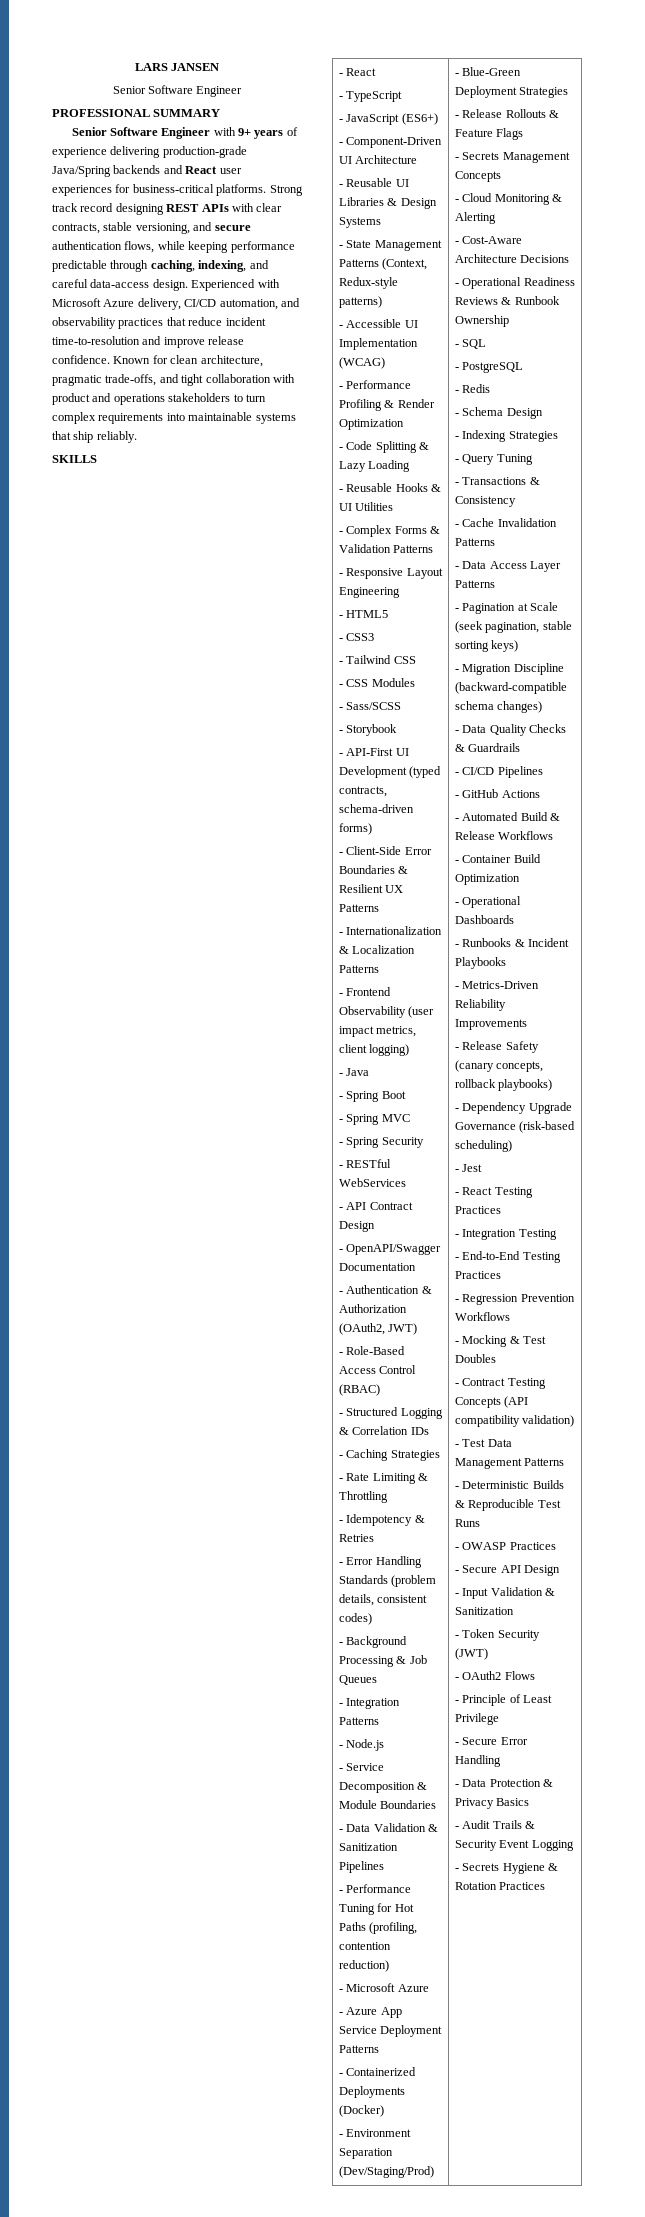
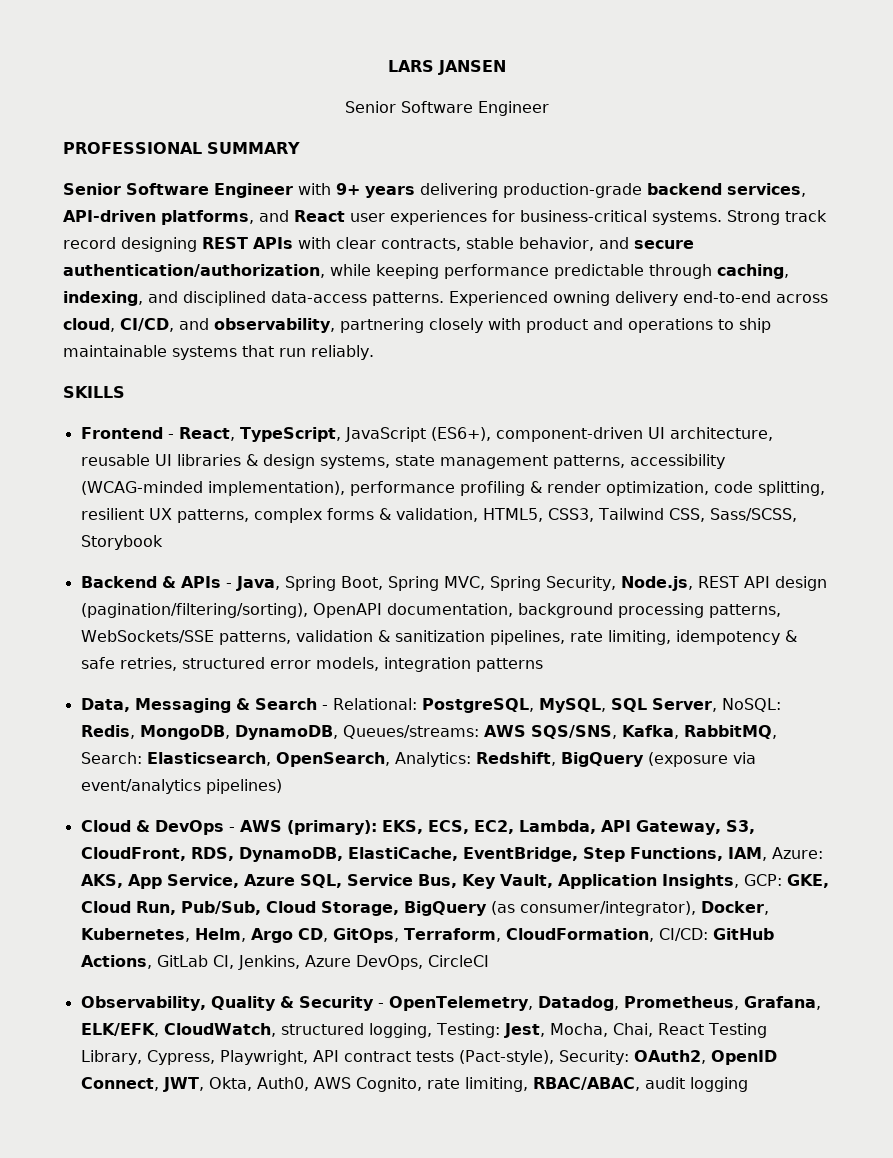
[286,127,298,136] [52,146,247,158] [52,165,161,177] of experience delivering production-grade Java/Spring backends -> [420,183,806,198] [63,210,254,225] delivering production-grade backend services, API-driven platforms,
[216,184,267,196] platforms. -> [652,211,722,225] systems.
[135,223,190,234] versioning, -> [519,237,594,251] behavior,
[52,241,155,253] authentication flows, -> [63,264,325,278] authentication/authorization,
[52,279,280,291] [52,298,300,310] [52,317,266,329] [52,336,245,348] [52,355,263,367] [52,374,295,386] [52,393,266,405] [52,412,185,424] careful data-access design. Experienced with Microsoft Azure delivery, CI/CD automation, and observability practices that reduce incident time-to-resolution and improve release confidence. Known for clean architecture, pragmatic trade-offs, and tight collaboration with product and operations stakeholders to turn complex requirements into -> [183,291,828,306] [63,318,771,333] disciplined data-access patterns. Experienced owning delivery end-to-end across cloud, CI/CD, and observability, partnering closely with product and operations to ship
[73,431,94,443] ship -> [279,348,306,357] run
[339,68,377,76] [339,91,403,102] [339,113,438,125] [339,137,443,148] [339,155,418,164] [339,178,409,187] [339,197,437,209] [339,217,382,228] [339,240,442,251] [339,258,428,270] [339,277,399,289] [339,296,383,308] [339,319,418,328] [339,338,419,350] [339,357,386,369] [339,380,412,389] [339,399,435,411] [339,419,405,430] [339,441,430,453] [339,460,411,472] [339,483,442,492] [339,502,394,511] [339,525,441,537] [339,544,434,553] [339,568,443,579] [339,587,401,598] [339,610,389,618] [339,633,375,641] [339,655,416,664] [339,678,415,687] [339,702,402,710] [339,724,398,736] [339,748,409,756] [339,766,442,778] [339,786,388,797] [339,804,415,813] [339,823,373,835] [339,846,432,855] [339,865,409,874] [339,884,404,893] [339,904,380,912] [339,926,443,935] [339,945,416,954] [339,965,380,973] [339,987,392,996] [339,1006,435,1018] [339,1026,417,1037] [339,1044,410,1056] [339,1068,370,1076] [339,1091,406,1102] [339,1114,410,1125] [339,1137,424,1148] [339,1159,392,1168] [339,1178,407,1187] [339,1202,413,1210] [339,1221,376,1232] [339,1244,442,1255] [339,1263,417,1271] [339,1285,432,1294] [339,1304,408,1313] [339,1323,418,1335] [339,1346,406,1355] [339,1365,417,1374] [339,1384,381,1396] [339,1407,443,1419] [339,1426,429,1435] [339,1449,440,1461] [339,1473,429,1484] [339,1491,389,1503] [339,1514,425,1526] [339,1534,375,1542] [339,1556,422,1568] [339,1575,437,1587] [339,1594,428,1606] [339,1613,373,1625] [339,1636,408,1648] [339,1655,427,1667] [339,1675,378,1685] [339,1698,401,1709] [339,1717,380,1725] [339,1739,385,1751] [339,1763,385,1771] [339,1782,428,1793] [339,1800,437,1809] [339,1823,439,1832] [339,1843,399,1851] [339,1861,385,1873] [339,1884,412,1893] [339,1903,414,1915] [339,1922,418,1934] [339,1942,392,1950] [339,1960,390,1972] [339,1983,429,1992] [339,2007,402,2018] [339,2025,443,2037] [339,2045,380,2053] [339,2067,417,2076] [339,2086,406,2098] [339,2105,385,2117] [339,2129,412,2137] [339,2148,394,2159] [339,2166,435,2178] [455,67,522,76] [455,86,569,98] [455,109,560,118] [455,128,524,140] [455,152,570,163] [455,171,502,182] [455,193,563,205] [455,212,497,224] [455,236,523,244] [455,254,570,263] [455,277,575,289] [455,296,560,305] [455,315,510,327] [455,339,487,349] [455,362,524,373] [455,384,491,393] [455,407,543,419] [455,430,558,442] [455,454,533,465] [455,477,540,485] [455,496,517,507] [455,518,557,527] [455,538,496,546] [455,561,562,572] [455,580,496,588] [455,602,559,614] [455,621,572,633] [455,640,519,652] [455,663,564,675] [455,682,568,694] [455,701,543,713] [455,724,567,736] [455,743,521,752] [455,766,543,778] [455,789,540,798] [455,812,561,821] [455,831,554,840] [455,854,541,863] [455,874,521,885] [455,896,522,908] [455,915,515,924] [455,938,570,947] [455,957,507,969] [455,981,540,989] [455,999,507,1011] [455,1019,528,1030] [455,1041,539,1053] [455,1060,544,1072] [455,1079,553,1091] [455,1102,572,1114] [455,1121,576,1133] [455,1140,513,1152] [455,1164,483,1172] [455,1187,533,1198] [455,1206,502,1214] [455,1229,557,1240] [455,1251,561,1263] [455,1271,502,1279] [455,1294,575,1305] [455,1312,511,1321] [455,1335,547,1347] [455,1354,497,1363] [455,1378,546,1389] [455,1396,529,1408] [455,1415,575,1427] [455,1439,512,1447] [455,1458,565,1469] [455,1480,564,1489] [455,1499,561,1511] [455,1519,481,1527] [455,1542,556,1550] [455,1565,561,1576] [455,1587,556,1599] [455,1607,515,1615] [455,1629,540,1641] [455,1648,489,1660] [455,1671,535,1680] [455,1694,553,1706] [455,1713,500,1725] [455,1737,528,1745] [455,1755,502,1767] [455,1779,554,1787] [455,1798,530,1809] [455,1820,536,1829] [455,1840,574,1851] [455,1863,559,1874] [455,1882,546,1890] // - React // - TypeScript // - JavaScript (ES6+) // - Component-Driven UI Architecture // - Reusable UI Libraries & Design Systems // - State Management Patterns (Context, Redux-style patterns) // - Accessible UI Implementation (WCAG) // - Performance Profiling & Render Optimization // - Code Splitting & Lazy Loading // - Reusable Hooks & UI Utilities // - Complex Forms & Validation Patterns // - Responsive Layout Engineering // - HTML5 // - CSS3 // - Tailwind CSS // - CSS Modules // - Sass/SCSS // - Storybook // - API-First UI Development (typed contracts, schema-driven forms) // - Client-Side Error Boundaries & Resilient UX Patterns // - Internationalization & Localization Patterns // - Frontend Observability (user impact metrics, client logging) // - Java // - Spring Boot // - Spring MVC // - Spring Security // - RESTful WebServices // - API Contract Design // - OpenAPI/Swagger Documentation // - Authentication & Authorization (OAuth2, JWT) // - Role-Based Access Control (RBAC) // - Structured Logging & Correlation IDs // - Caching Strategies // - Rate Limiting & Throttling // - Idempotency & Retries // - Error Handling Standards (problem details, consistent codes) // - Background Processing & Job Queues // - Integration Patterns // - Node.js // - Service Decomposition & Module Boundaries // - Data Validation & Sanitization Pipelines // - Performance Tuning for Hot Paths (profiling, contention reduction) // - Microsoft Azure // - Azure App Service Deployment Patterns // - Containerized Deployments (Docker) // - Environment Separation (Dev/Staging/Prod) | - Blue-Green Deployment Strategies // - Release Rollouts & Feature Flags // - Secrets Management Concepts // - Cloud Monitoring & Alerting // - Cost-Aware Architecture Decisions // - Operational Readiness Reviews & Runbook Ownership // - SQL // - PostgreSQL // - Redis // - Schema Design // - Indexing Strategies // - Query Tuning // - Transactions & Consistency // - Cache Invalidation Patterns // - Data Access Layer Patterns // - Pagination at Scale (seek pagination, stable sorting keys) // - Migration Discipline (backward-compatible schema changes) // - Data Quality Checks & Guardrails // - CI/CD Pipelines // - GitHub Actions // - Automated Build & Release Workflows // - Container Build Optimization // - Operational Dashboards // - Runbooks & Incident Playbooks // - Metrics-Driven Reliability Improvements // - Release Safety (canary concepts, rollback playbooks) // - Dependency Upgrade Governance (risk-based scheduling) // - Jest // - React Testing Practices // - Integration Testing // - End-to-End Testing Practices // - Regression Prevention Workflows // - Mocking & Test Doubles // - Contract Testing Concepts (API compatibility validation) // - Test Data Management Patterns // - Deterministic Builds & Reproducible Test Runs // - OWASP Practices // - Secure API Design // - Input Validation & Sanitization // - Token Security (JWT) // - OAuth2 Flows // - Principle of Least Privilege // - Secure Error Handling // - Data Protection & Privacy Basics // - Audit Trails & Security Event Logging // - Secrets Hygiene & Rotation Practices -> [80,427,773,442] [80,454,725,469] [80,481,825,496] [80,508,797,523] [80,535,163,550] [80,576,827,591] [80,603,781,618] [80,630,797,645] [80,657,543,672] [80,698,781,713] [80,725,777,740] [80,752,756,767] [80,779,282,794] [80,820,755,835] [80,847,823,862] [80,874,829,889] [80,901,769,916] [80,928,774,943] [80,955,489,970] [80,996,821,1011] [80,1023,767,1038] [80,1050,777,1065] [80,1077,748,1092] // Frontend - React, TypeScript, JavaScript (ES6+), component-driven UI architecture, reusable UI libraries & design systems, state management patterns, accessibility (WCAG-minded implementation), performance profiling & render optimization, code splitting, resilient UX patterns, complex forms & validation, HTML5, CSS3, Tailwind CSS, Sass/SCSS, Storybook // Backend & APIs - Java, Spring Boot, Spring MVC, Spring Security, Node.js, REST API design (pagination/filtering/sorting), OpenAPI documentation, background processing patterns, WebSockets/SSE patterns, validation & sanitization pipelines, rate limiting, idempotency & safe retries, structured error models, integration patterns // Data, Messaging & Search - Relational: PostgreSQL, MySQL, SQL Server, NoSQL: Redis, MongoDB, DynamoDB, Queues/streams: AWS SQS/SNS, Kafka, RabbitMQ, Search: Elasticsearch, OpenSearch, Analytics: Redshift, BigQuery (exposure via event/analytics pipelines) // Cloud & DevOps - AWS (primary): EKS, ECS, EC2, Lambda, API Gateway, S3, CloudFront, RDS, DynamoDB, ElastiCache, EventBridge, Step Functions, IAM, Azure: AKS, App Service, Azure SQL, Service Bus, Key Vault, Application Insights, GCP: GKE, Cloud Run, Pub/Sub, Cloud Storage, BigQuery (as consumer/integrator), Docker, Kubernetes, Helm, Argo CD, GitOps, Terraform, CloudFormation, CI/CD: GitHub Actions, GitLab CI, Jenkins, Azure DevOps, CircleCI // Observability, Quality & Security - OpenTelemetry, Datadog, Prometheus, Grafana, ELK/EFK, CloudWatch, structured logging, Testing: Jest, Mocha, Chai, React Testing Library, Cypress, Playwright, API contract tests (Pact-style), Security: OAuth2, OpenID Connect, JWT, Okta, Auth0, AWS Cognito, rate limiting, RBAC/ABAC, audit logging

